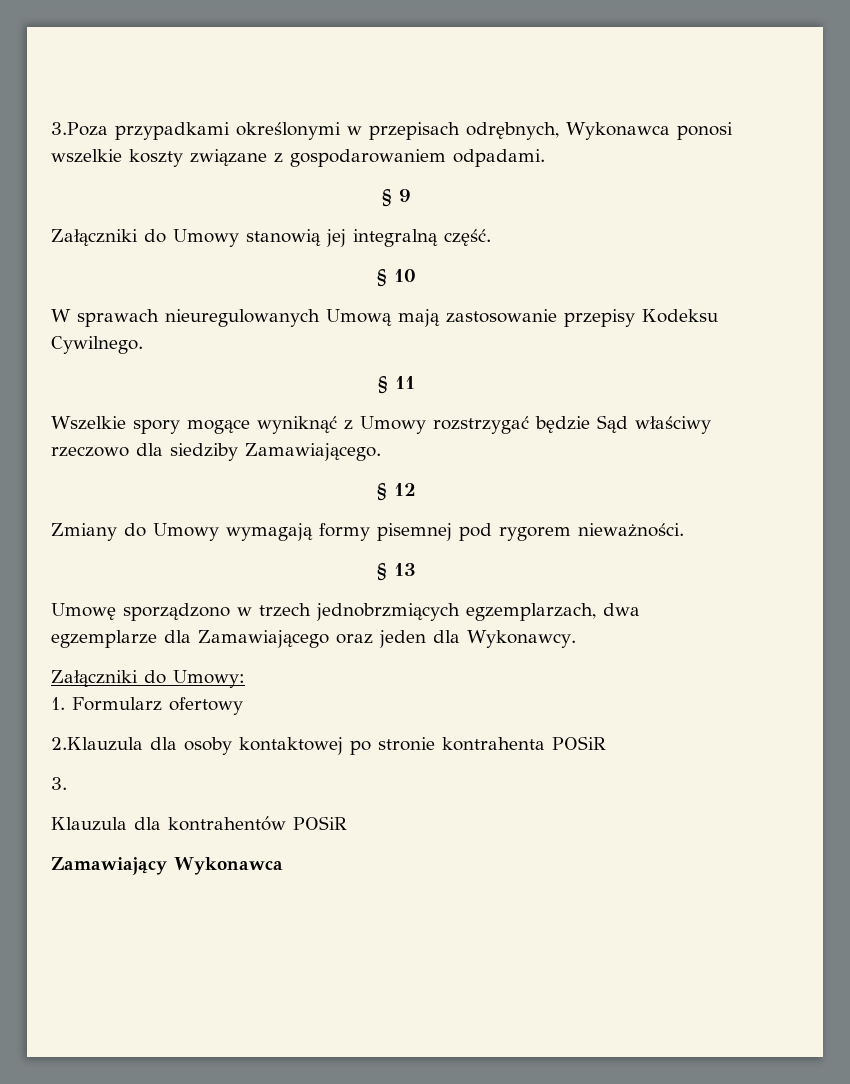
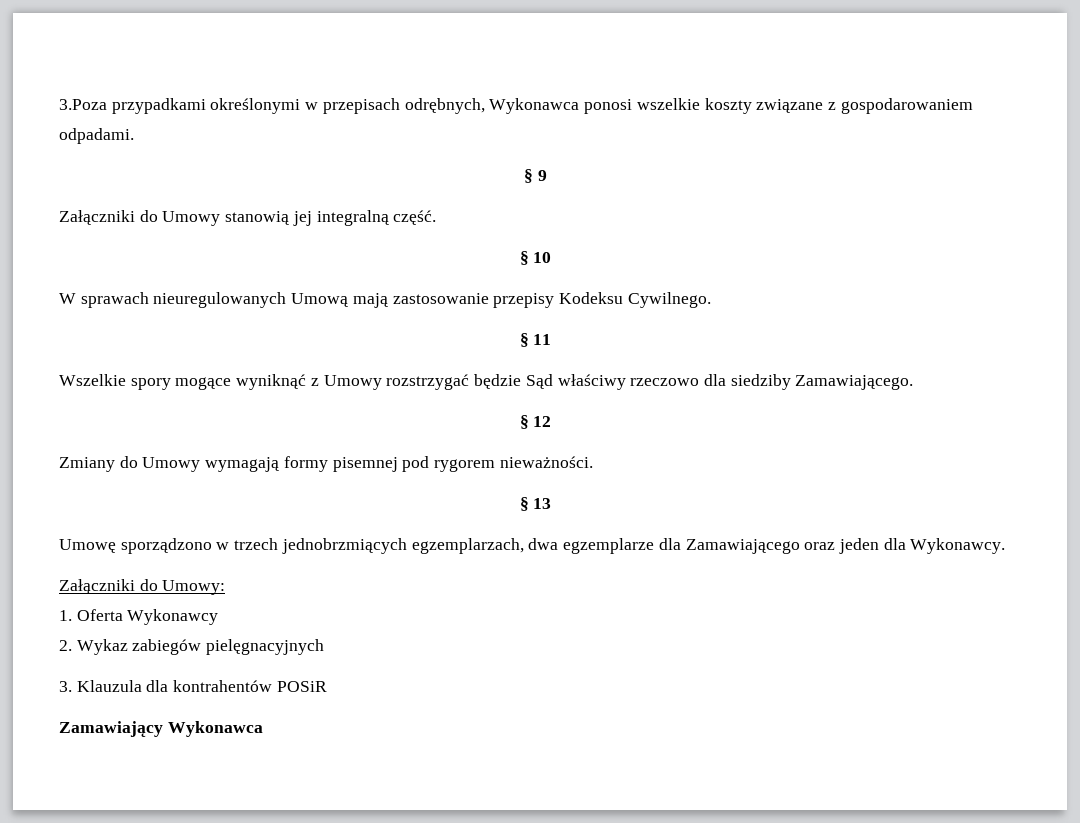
[72,697,243,715] [51,736,606,755] Formularz ofertowy // 2.Klauzula dla osoby kontaktowej po stronie kontrahenta POSiR -> [76,609,219,625] [59,639,325,655] Oferta Wykonawcy // 2. Wykaz zabiegów pielęgnacyjnych
(67, 783) // -> (72, 686) none

